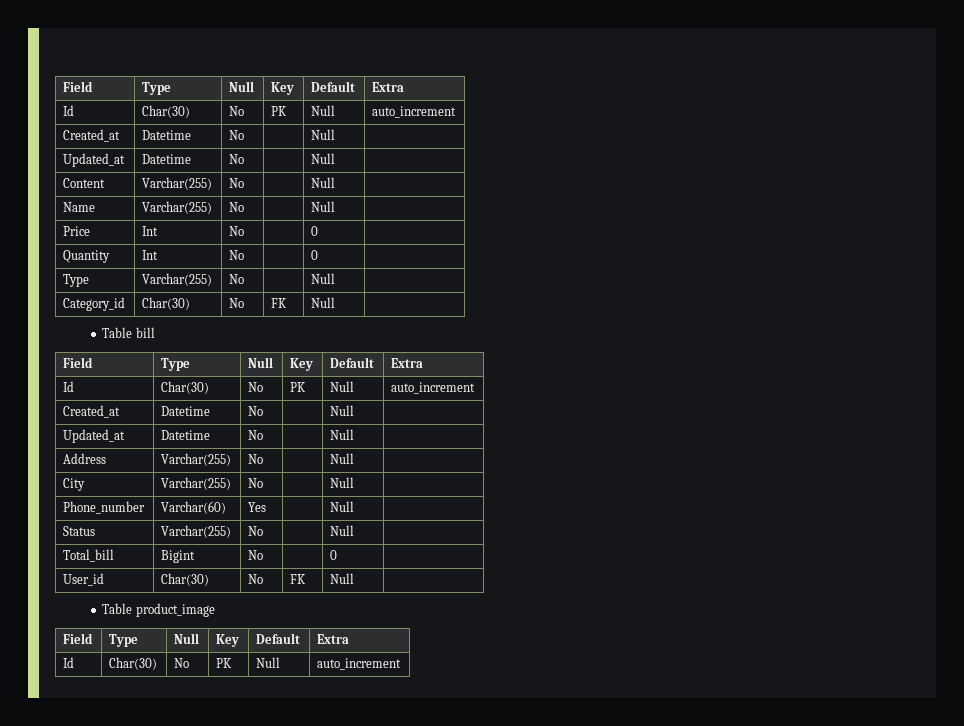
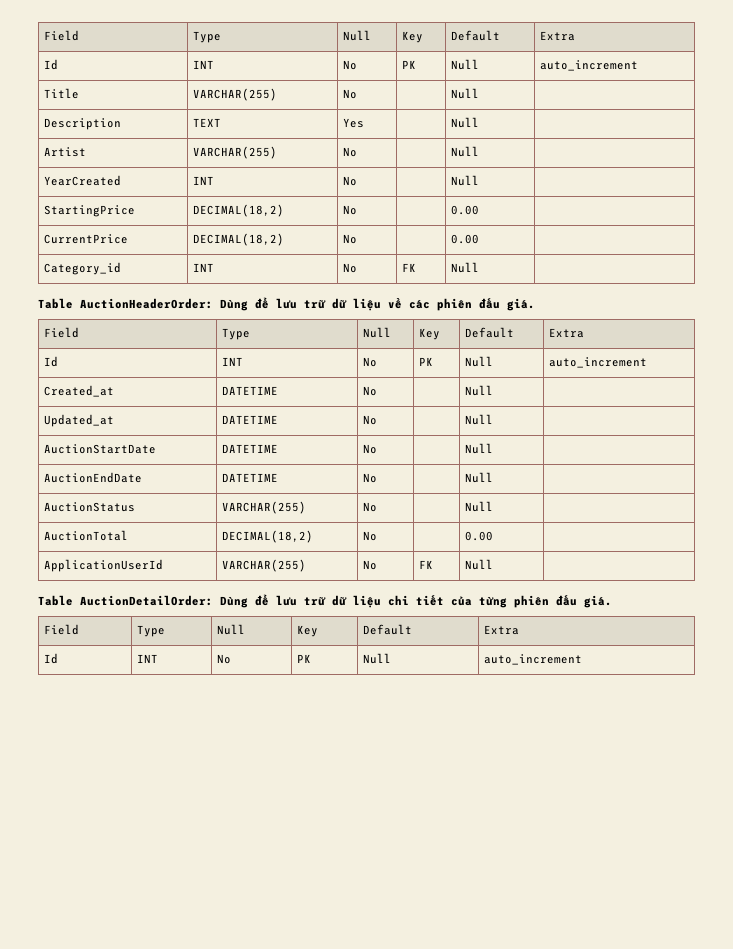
[63,81,94,92] [142,82,172,95] [229,81,255,92] [271,82,295,95] [311,81,356,92] [372,82,405,92] [63,105,75,116] [142,105,191,118] [229,106,245,116] [271,106,288,116] [311,105,336,116] [372,106,457,118] [63,129,121,142] [142,130,192,140] [229,130,245,140] [311,129,336,140] [63,153,126,167] [142,154,192,164] [229,154,245,164] [311,153,336,164] [63,178,106,188] [142,177,213,190] [229,178,245,188] [311,177,336,188] [63,202,96,212] [142,201,213,214] [229,202,245,212] [311,201,336,212] [63,226,91,236] [142,226,159,236] [229,226,245,236] [311,226,319,236] [63,250,111,263] [142,250,159,260] [229,250,245,260] [311,250,319,260] [63,274,90,287] [142,273,213,286] [229,274,245,284] [311,273,336,284] Field | Type | Null | Key | Default | Extra // Id | Char(30) | No | PK | Null | auto_increment // Created_at | Datetime | No | | Null | // Updated_at | Datetime | No | | Null | // Content | Varchar(255) | No | | Null | // Name | Varchar(255) | No | | Null | // Price | Int | No | | 0 | // Quantity | Int | No | | 0 | // Type | Varchar(255) | No | | Null -> [44,30,80,41] [193,31,222,43] [343,30,372,41] [402,31,424,43] [451,30,501,41] [540,31,576,41] [44,59,59,70] [193,60,215,69] [343,60,358,70] [402,60,417,69] [451,59,480,70] [540,60,639,71] [44,88,80,99] [193,88,278,101] [343,89,358,99] [451,88,480,99] [44,118,122,130] [193,118,222,127] [343,118,365,128] [451,117,480,128] [44,147,87,157] [193,146,278,159] [343,147,358,157] [451,146,480,157] [44,175,122,186] [193,176,215,185] [343,176,358,186] [451,175,480,186] [44,205,136,217] [193,204,285,217] [343,205,358,215] [451,205,480,215] [44,234,129,244] [193,233,285,246] [343,234,358,244] [451,234,480,244] Field | Type | Null | Key | Default | Extra // Id | INT | No | PK | Null | auto_increment // Title | VARCHAR(255) | No | | Null | // Description | TEXT | Yes | | Null | // Artist | VARCHAR(255) | No | | Null | // YearCreated | INT | No | | Null | // StartingPrice | DECIMAL(18,2) | No | | 0.00 | // CurrentPrice | DECIMAL(18,2) | No | | 0.00
[142,297,191,310] [229,298,245,308] [271,298,288,308] [311,297,336,308] [102,327,155,338] [63,357,94,368] [161,358,191,371] [248,357,274,368] [290,358,314,371] [330,357,375,368] [391,358,424,368] [63,381,75,392] [161,381,210,394] [248,382,264,392] [290,382,307,392] [330,381,355,392] [391,382,476,394] [63,405,121,418] [161,406,211,416] [248,406,264,416] [330,405,355,416] [63,429,126,443] [161,430,211,440] [248,430,264,440] [330,429,355,440] [63,453,107,464] [161,453,232,466] [248,454,264,464] [330,453,355,464] [63,478,86,491] [161,477,232,490] [248,478,264,488] [330,477,355,488] [63,501,146,514] [161,501,227,514] [248,502,267,512] [330,501,355,512] [63,526,96,536] [161,525,232,538] [248,526,264,536] [330,525,355,536] [63,549,115,562] [161,550,196,563] [248,550,264,560] [330,550,338,560] [63,573,105,586] [161,573,210,586] [248,574,264,584] [290,574,307,584] [330,573,355,584] [102,603,215,617] [63,633,94,644] [109,634,139,647] [174,633,200,644] [216,634,240,647] [256,633,301,644] [317,634,350,644] [63,657,75,668] [109,657,158,670] Char(30) | No | FK | Null | // Table bill // Field | Type | Null | Key | Default | Extra // Id | Char(30) | No | PK | Null | auto_increment // Created_at | Datetime | No | | Null | // Updated_at | Datetime | No | | Null | // Address | Varchar(255) | No | | Null | // City | Varchar(255) | No | | Null | // Phone_number | Varchar(60) | Yes | | Null | // Status | Varchar(255) | No | | Null | // Total_bill | Bigint | No | | 0 | // User_id | Char(30) | No | FK | Null | // Table product_image // Field | Type | Null | Key | Default | Extra // Id | Char(30) -> [193,263,215,272] [343,263,358,273] [402,263,417,272] [451,262,480,273] [38,297,535,311] [44,327,80,338] [222,328,251,340] [363,327,392,338] [419,328,441,340] [465,327,515,338] [549,328,585,338] [44,356,59,367] [222,357,244,366] [363,357,378,367] [419,357,434,366] [465,356,494,367] [549,357,648,368] [44,385,115,397] [222,386,279,395] [363,386,378,396] [465,385,494,396] [44,414,115,427] [222,415,279,424] [363,415,378,425] [465,414,494,425] [44,444,157,454] [222,444,279,453] [363,444,378,454] [465,443,494,454] [44,472,143,483] [222,473,279,482] [363,473,378,483] [465,472,494,483] [44,502,136,512] [222,501,307,514] [363,502,378,512] [465,501,494,512] [44,530,129,541] [222,530,314,543] [363,531,378,541] [465,531,494,541] [44,559,164,572] [222,559,307,572] [363,560,378,570] [419,560,434,569] [465,559,494,570] [38,594,612,608] [44,624,80,635] [137,625,166,637] [217,624,246,635] [297,625,319,637] [363,624,413,635] [484,625,520,635] [44,653,59,664] [137,654,159,663] INT | No | FK | Null | // Table AuctionHeaderOrder: Dùng để lưu trữ dữ liệu về các phiên đấu giá. // Field | Type | Null | Key | Default | Extra // Id | INT | No | PK | Null | auto_increment // Created_at | DATETIME | No | | Null | // Updated_at | DATETIME | No | | Null | // AuctionStartDate | DATETIME | No | | Null | // AuctionEndDate | DATETIME | No | | Null | // AuctionStatus | VARCHAR(255) | No | | Null | // AuctionTotal | DECIMAL(18,2) | No | | 0.00 | // ApplicationUserId | VARCHAR(255) | No | FK | Null | // Table AuctionDetailOrder: Dùng để lưu trữ dữ liệu chi tiết của từng phiên đấu giá. // Field | Type | Null | Key | Default | Extra // Id | INT

